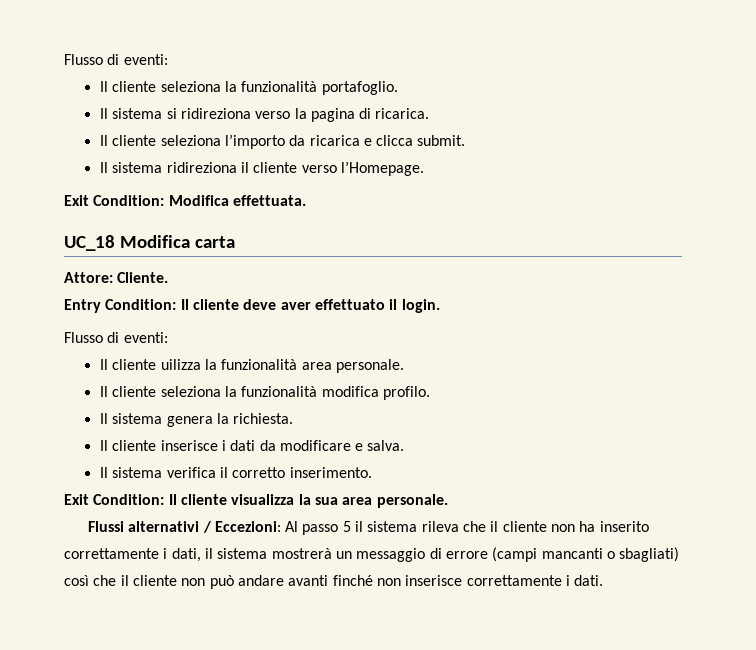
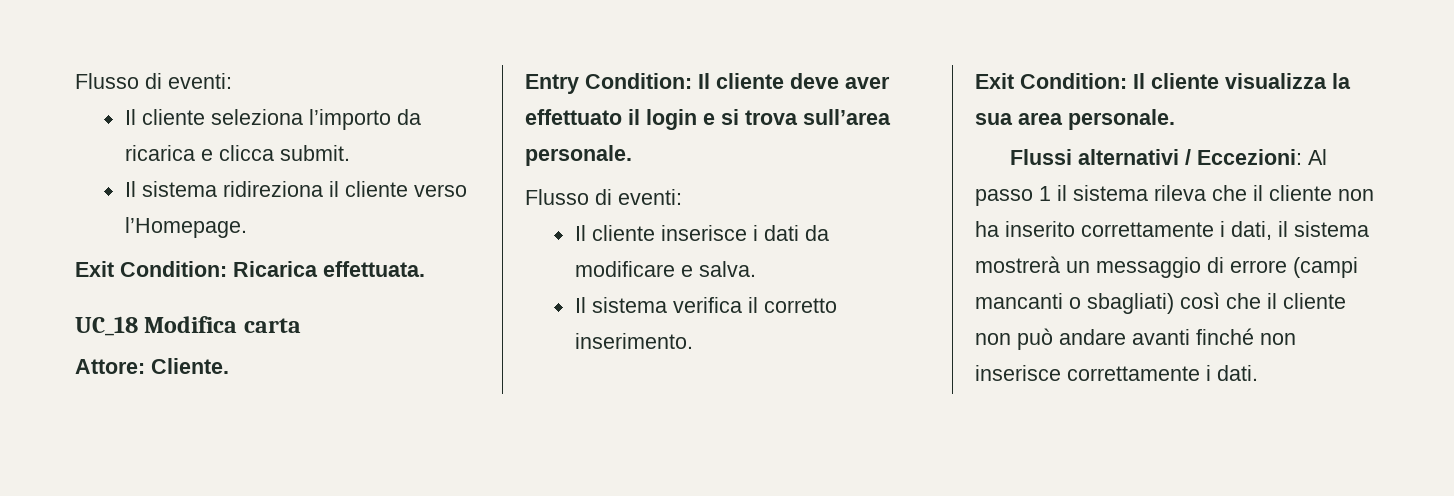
[64,54,168,65] [99,81,398,95] [99,108,430,122] Flusso di eventi: // Il cliente seleziona la funzionalità portafoglio. // Il sistema si ridireziona verso la pagina di ricarica. -> [75,73,232,89] Flusso di eventi:
[168,195,229,206] Modifica -> [233,261,318,277] Ricarica
[401,299,440,313] [64,332,168,343] [99,359,404,373] [99,386,430,400] [99,413,294,427] login. // Flusso di eventi: // Il cliente uilizza la funzionalità area personale. // Il cliente seleziona la funzionalità modifica profilo. // Il sistema genera la richiesta. -> [646,109,891,130] [525,145,632,166] [525,189,682,205] login e si trova sull’area personale. // Flusso di eventi:
[342,521,351,532] 5 -> [1039,186,1051,201] 1

